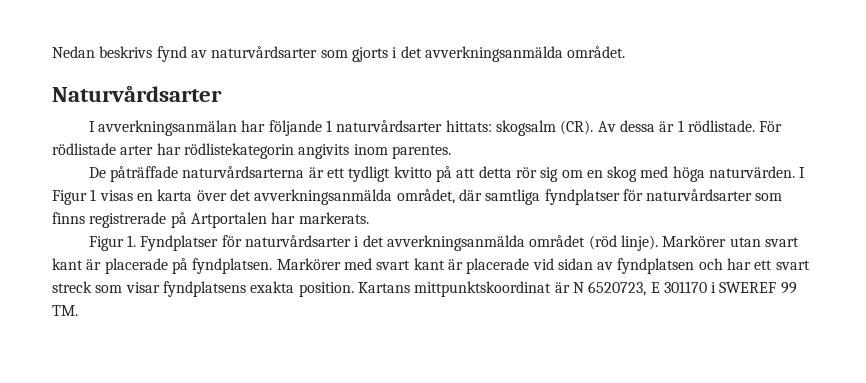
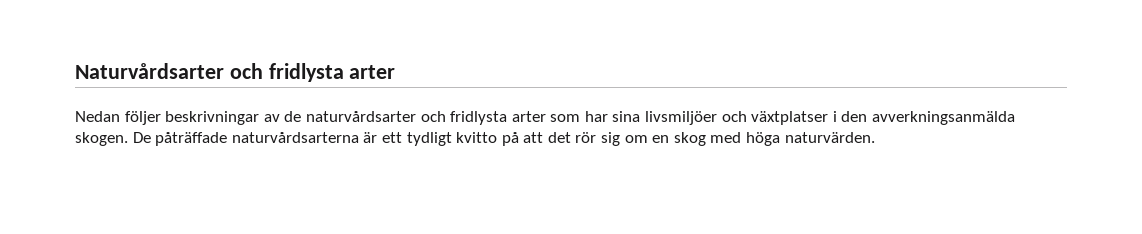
[52,46,626,62] [52,85,222,102] [88,120,783,136] [52,143,451,159] Nedan beskrivs fynd av naturvårdsarter som gjorts i det avverkningsanmälda området. // Naturvårdsarter // I avverkningsanmälan har följande 1 naturvårdsarter hittats: skogsalm (CR). Av dessa är 1 rödlistade. För rödlistade arter har rödlistekategorin angivits inom parentes. // -> [75,63,396,82] [75,111,1016,125] [75,132,128,146] Naturvårdsarter och fridlysta arter // Nedan följer beskrivningar av de naturvårdsarter och fridlysta arter som har sina livsmiljöer och växtplatser i den avverkningsanmälda skogen.
[478,166,512,178] detta -> [547,132,571,143] det
[799,167,806,178] [52,189,783,205] [52,212,369,228] [88,235,799,251] [52,258,810,274] [52,281,797,297] [52,305,78,316] I Figur 1 visas en karta över det avverkningsanmälda området, där samtliga fyndplatser för naturvårdsarter som finns registrerade på Artportalen har markerats. // Figur 1. Fyndplatser för naturvårdsarter i det avverkningsanmälda området (röd linje). Markörer utan svart kant är placerade på fyndplatsen. Markörer med svart kant är placerade vid sidan av fyndplatsen och har ett svart streck som visar fyndplatsens exakta position. Kartans mittpunktskoordinat är N 6520723, E 301170 i SWEREF 99 TM. -> (875, 137) none

